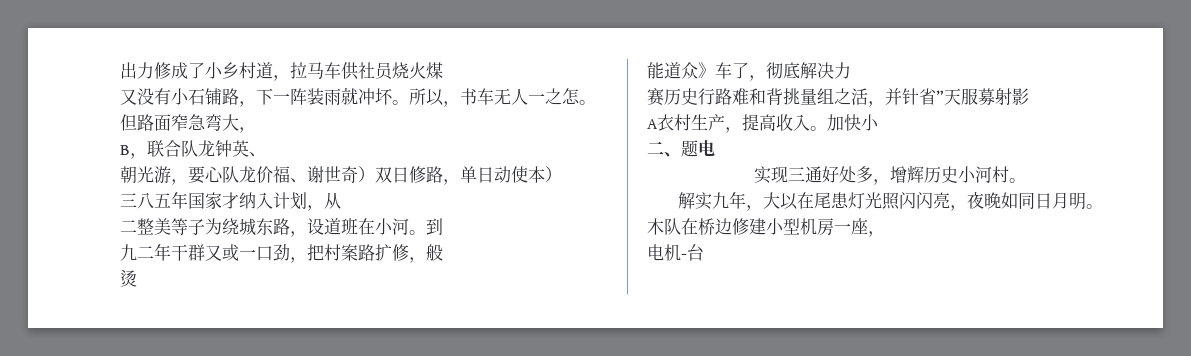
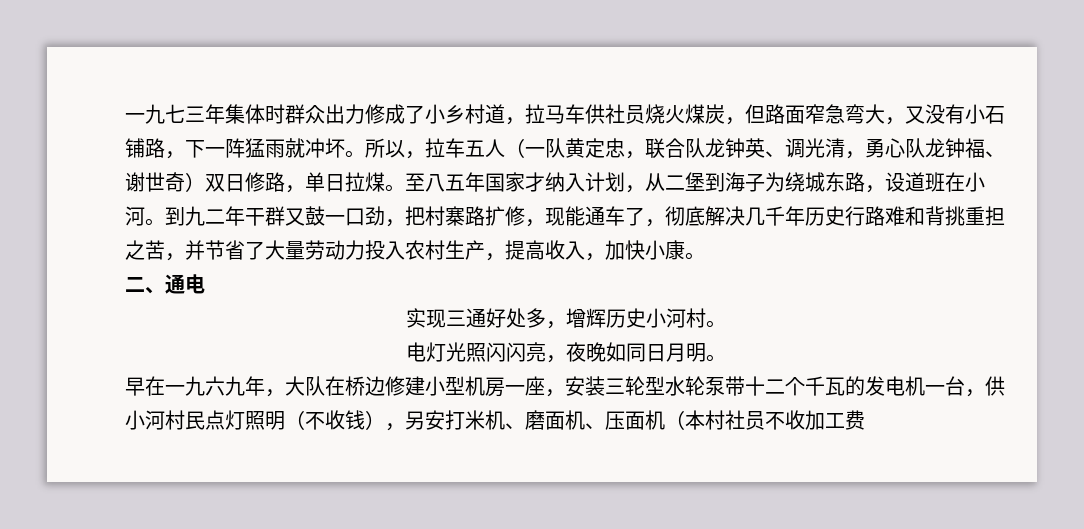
(120, 70) none -> [125,104,325,124] 一九七三年集体时群众
(443, 70) // -> [705,104,905,125] 炭，但路面窄急弯大，
[307,88,324,105] 装 -> [245,138,265,158] 猛
[460,88,596,105] [120,114,256,133] [120,145,130,155] 书车无人一之怎。但路面窄急弯大， // B -> [425,138,625,158] 拉车五人（一队黄定忠
[120,166,273,185] // 朝光游，要心队龙价 -> [785,138,965,159] 调光清，勇心队龙钟
[494,166,562,183] [120,193,137,207] 动使本） // 三 -> [345,172,425,192] 拉煤。至
[120,218,188,235] // 二整美等 -> [665,172,745,192] 二堡到海
(443, 226) // -> (185, 216) none
[222,244,239,261] 或 -> [305,206,325,226] 鼓
[341,244,358,261] 案 -> [445,206,465,226] 寨
[426,244,443,261] [120,270,137,287] [647,62,715,79] 般 // 烫 // 能道众》 -> [545,206,605,226] 现能通
[834,62,851,79] [647,88,664,106] 力 // 赛 -> [745,206,805,226] 几千年
[800,88,1029,107] [647,114,674,131] 量组之活，并针省”天服募射影 // A衣 -> [965,206,1005,226] [125,240,425,261] 重担之苦，并节省了大量劳动力投入农
[810,126,827,131] 。 -> [585,253,605,261] ，
(879, 122) none -> [665,240,705,260] 康。
[681,140,698,157] 题 -> [165,274,185,294] 通
[677,191,849,211] 解实九年，大以在尾患 -> [405,342,426,362] 电
[647,218,664,235] 木 -> [125,376,305,397] 早在一九六九年，大
[647,244,704,261] // 电机-台 -> [565,376,1005,397] [125,410,865,431] 安装三轮型水轮泵带十二个千瓦的发电机一台，供小河村民点灯照明（不收钱），另安打米机、磨面机、压面机（本村社员不收加工费

